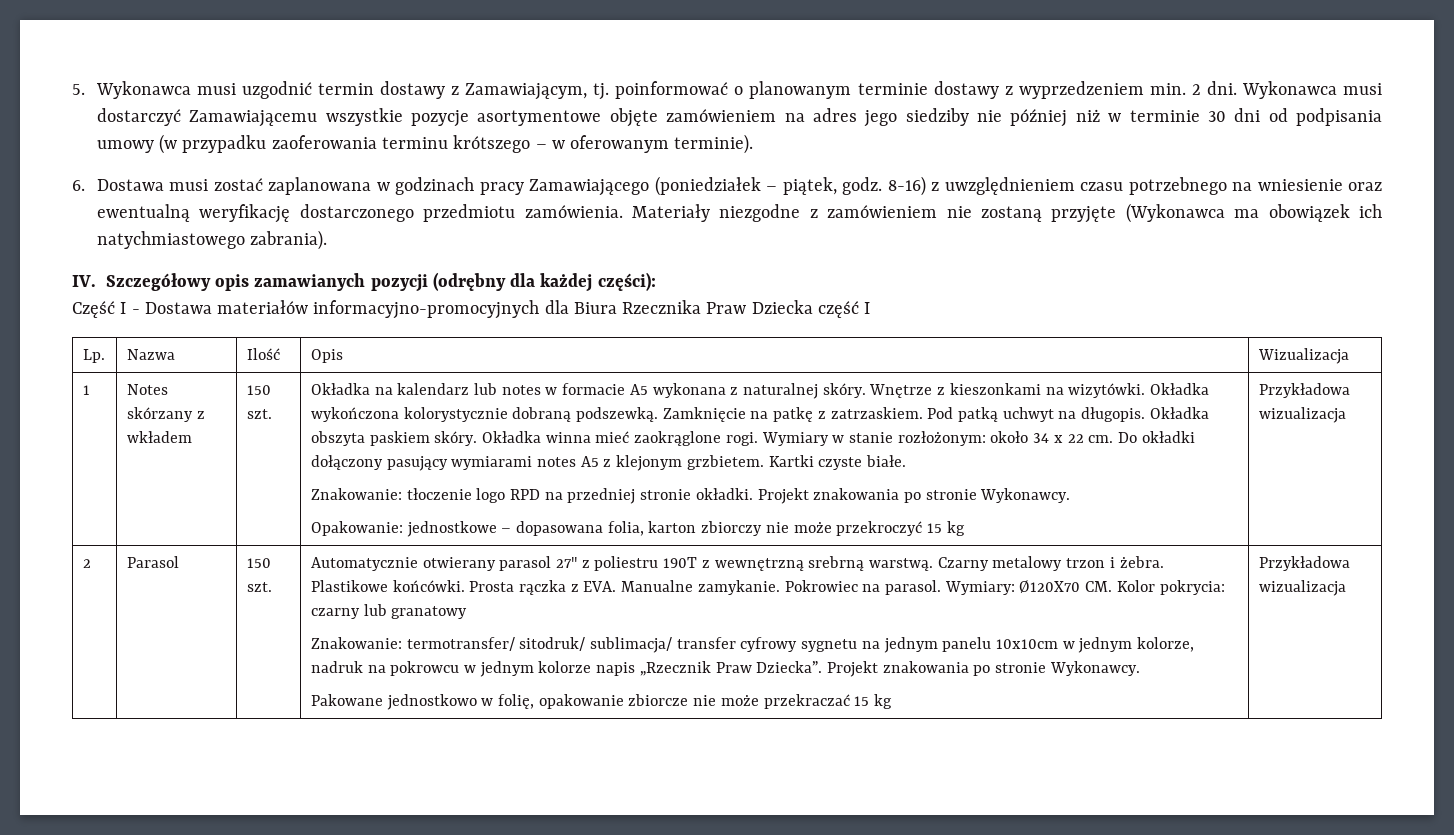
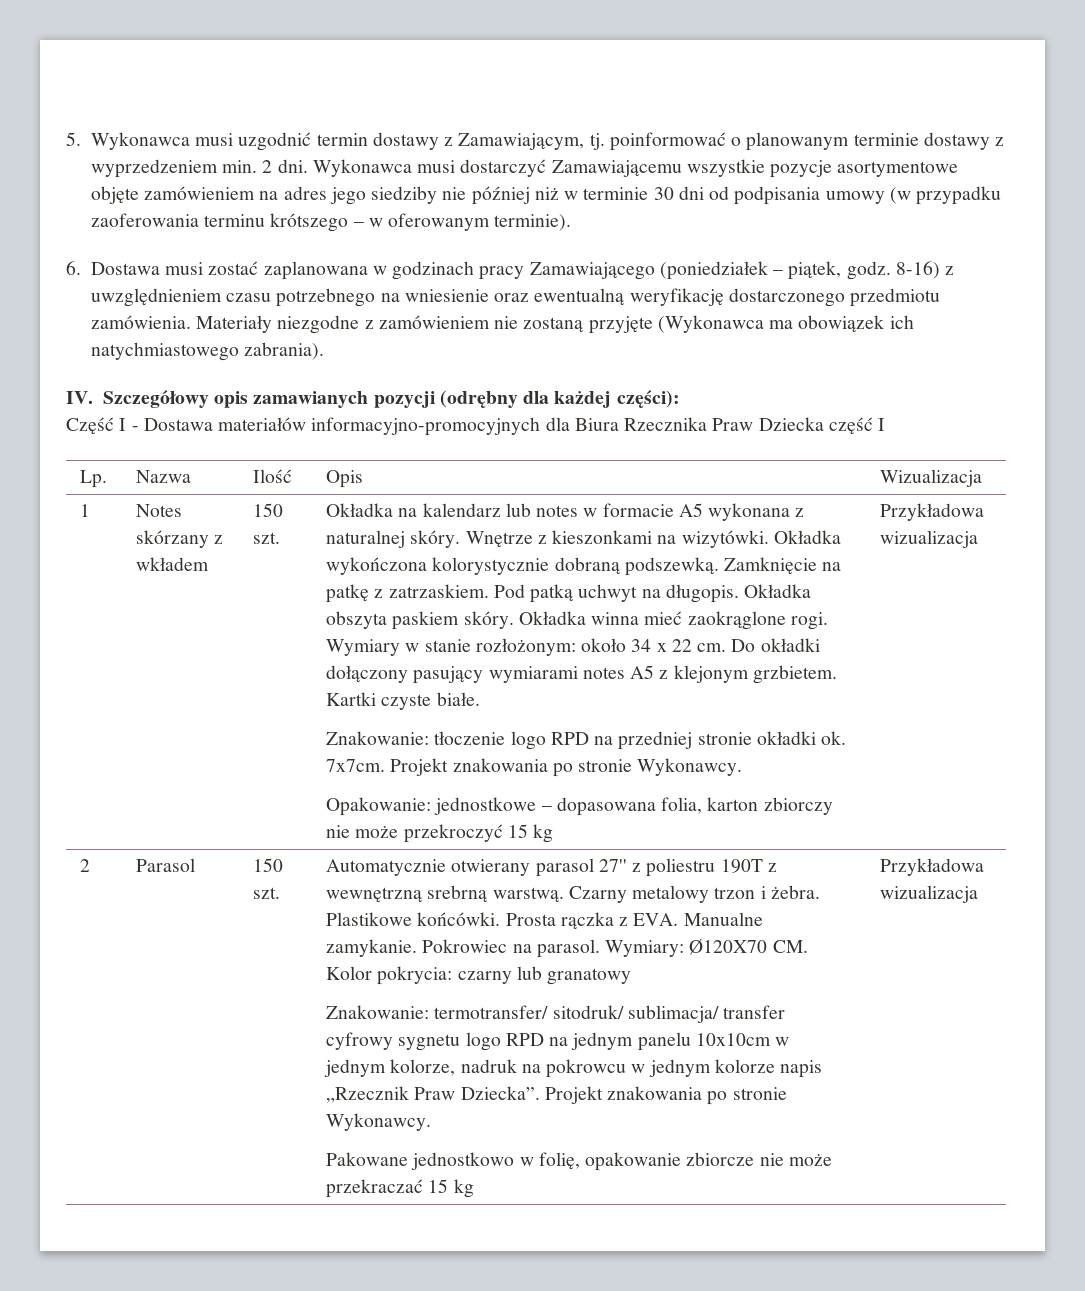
[695,488,753,500] okładki. -> [756,731,847,745] [326,759,386,772] okładki ok. 7x7cm.
(858, 645) none -> [465,1032,544,1051] logo RPD

